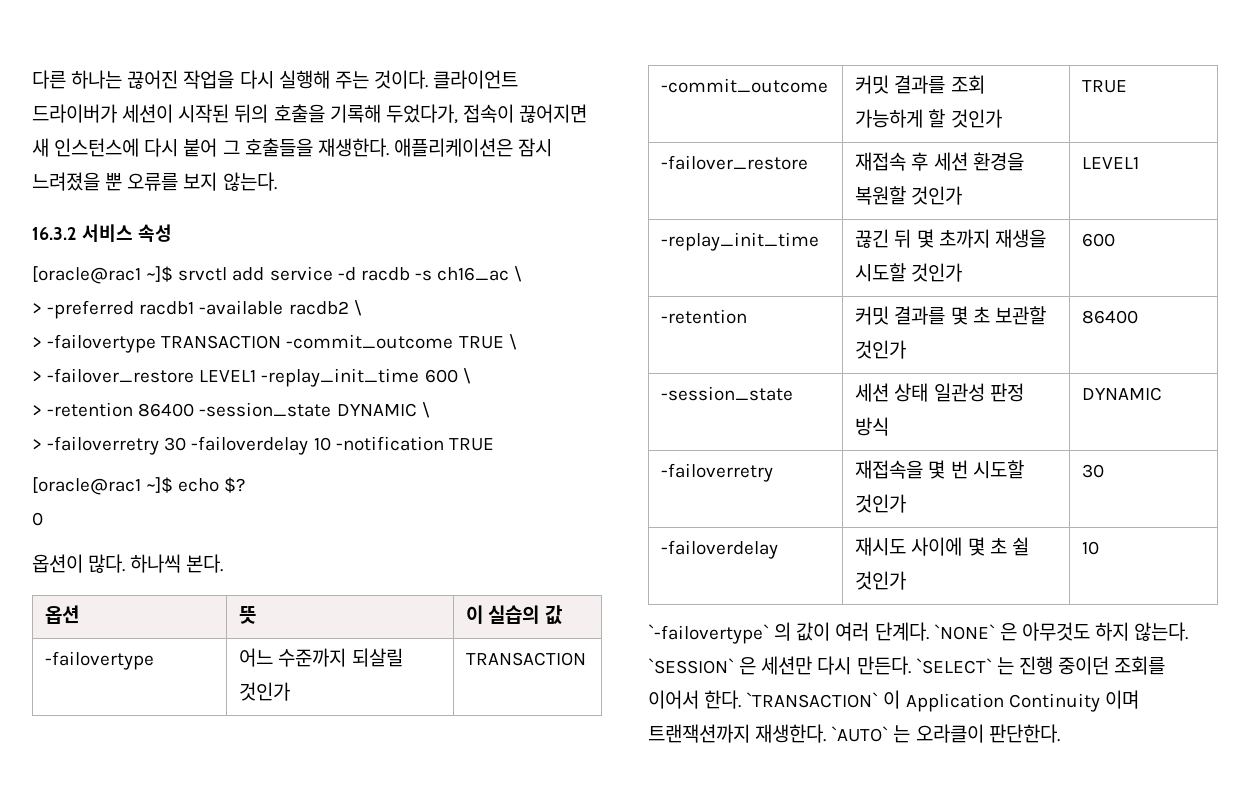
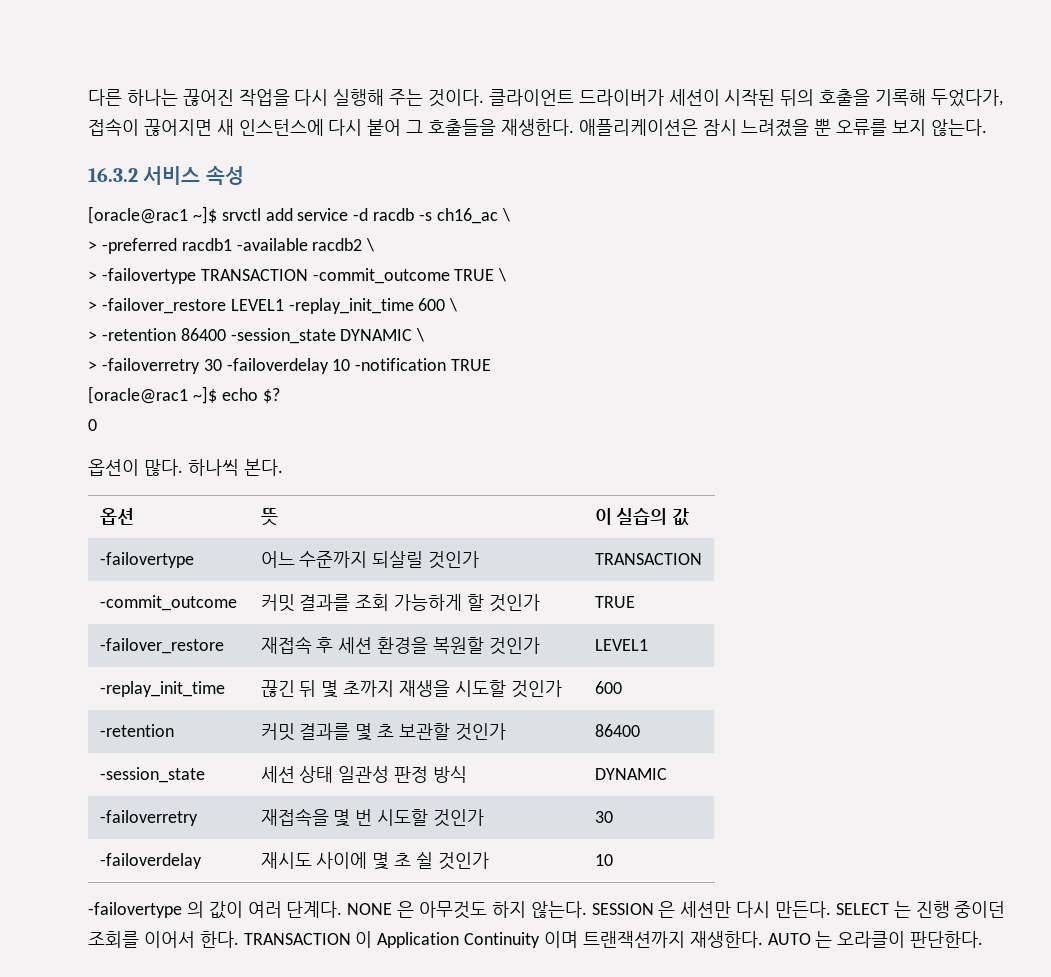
[648,624,769,644] `-failovertype` -> [88,902,182,918] -failovertype
[874,622,995,641] 단계다. `NONE` -> [286,901,393,918] 단계다. NONE
[648,658,734,674] `SESSION` -> [591,903,654,915] SESSION
[915,658,992,674] `SELECT` -> [835,903,889,915] SELECT
[746,692,879,708] `TRANSACTION` -> [243,933,351,945] TRANSACTION
[831,726,889,742] `AUTO` -> [767,933,811,945] AUTO

